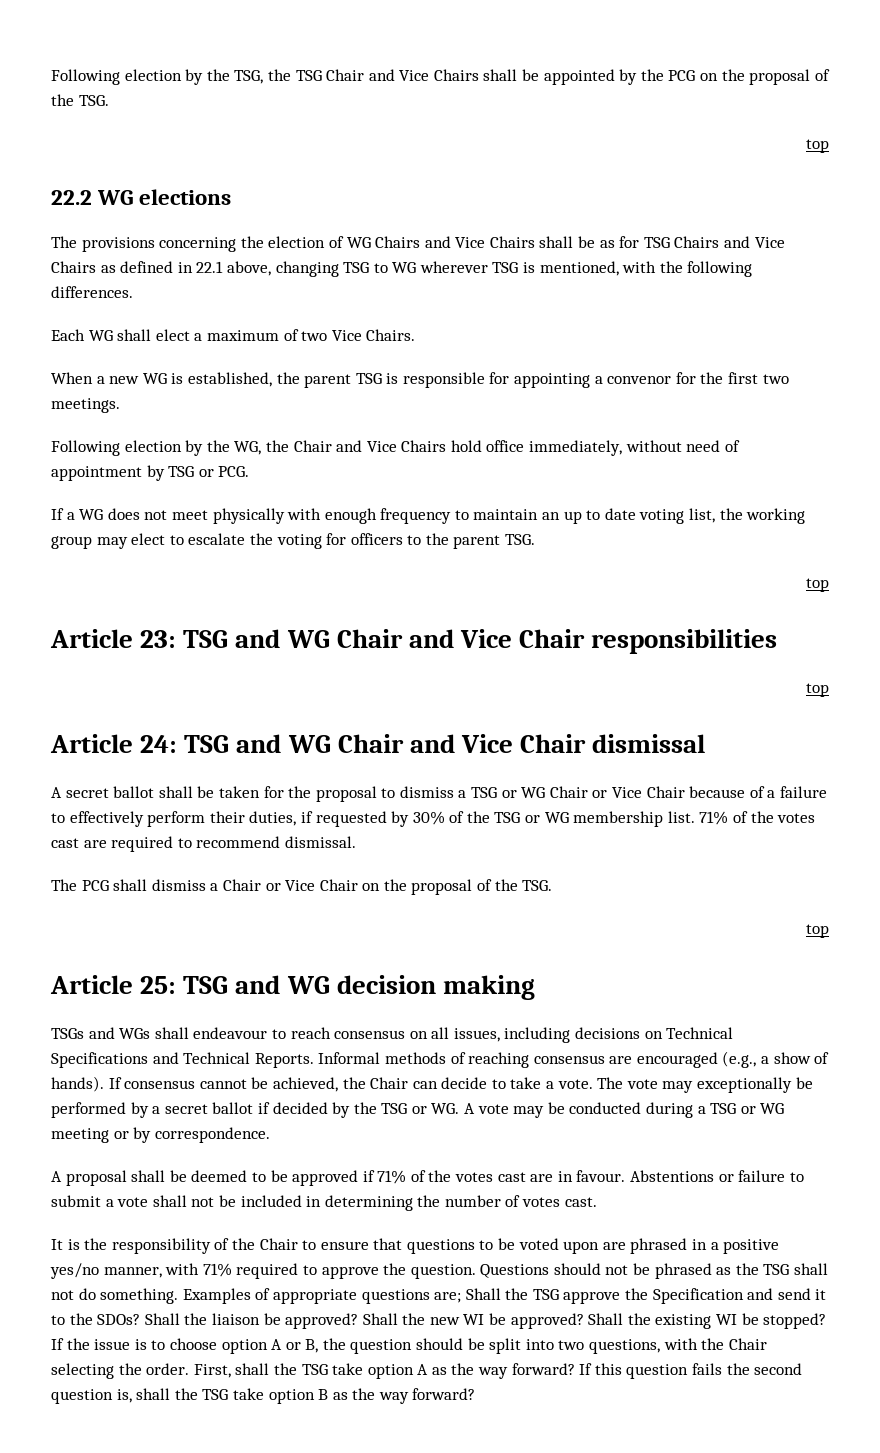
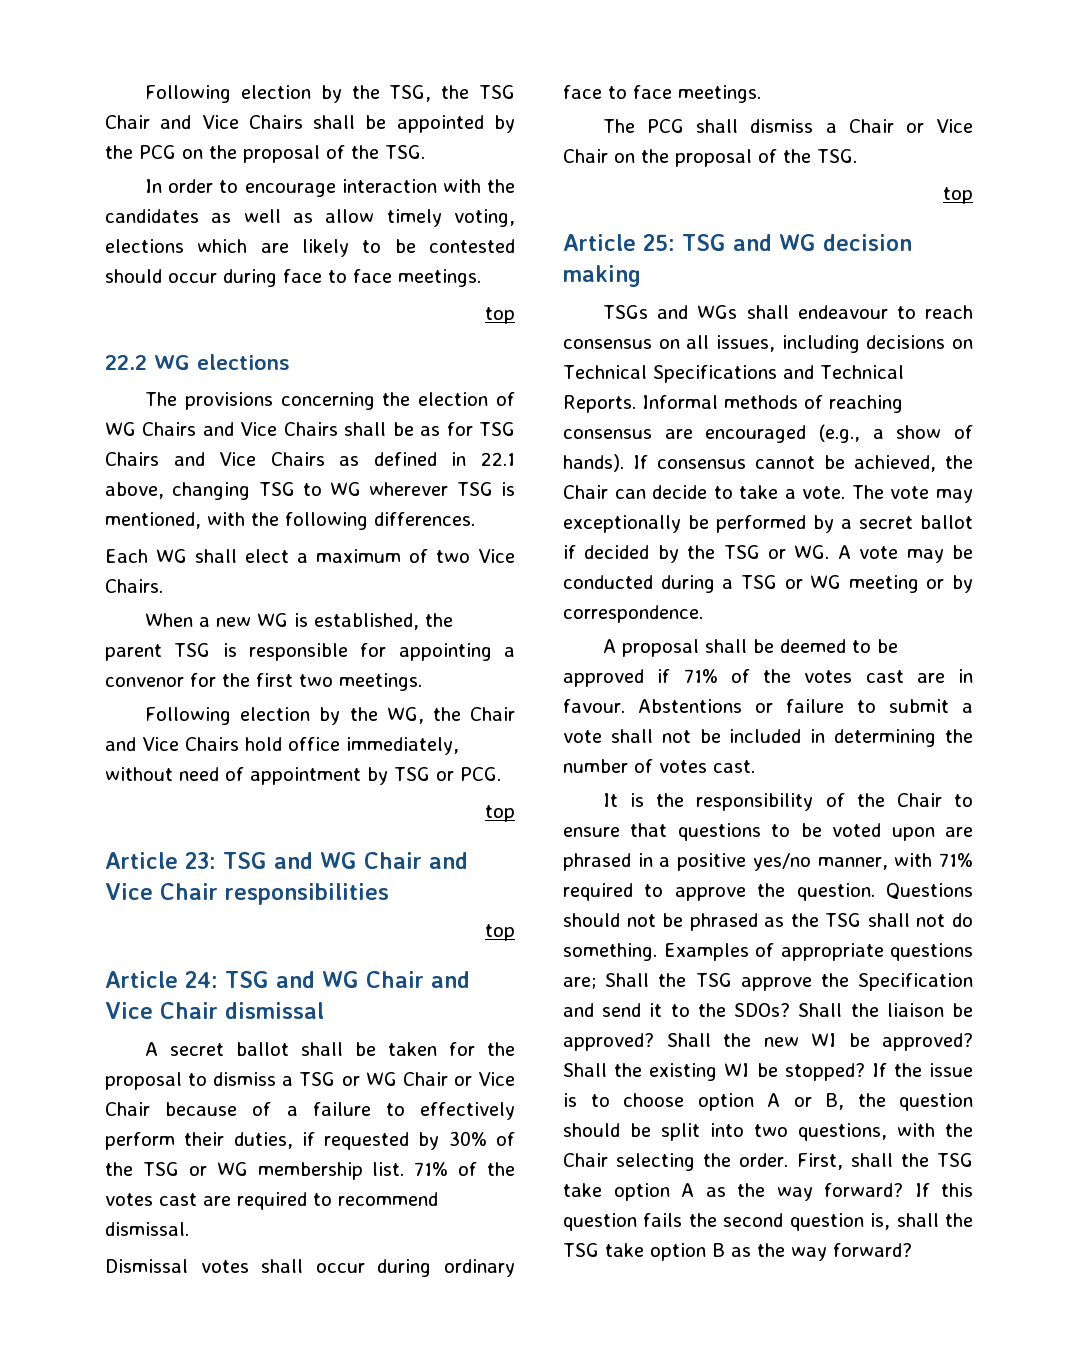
(109, 100) none -> [145,179,515,197] [105,209,515,227] [105,239,515,257] [105,269,481,287] // In order to encourage interaction with the candidates as well as allow timely voting, elections which are likely to be contested should occur during face to face meetings.
[51,508,806,524] [51,533,536,549] // If a WG does not meet physically with enough frequency to maintain an up to date voting list, the working group may elect to escalate the voting for officers to the parent TSG. -> (501, 774) none
(356, 842) none -> [105,1259,515,1277] [563,85,761,103] // Dismissal votes shall occur during ordinary face to face meetings.

